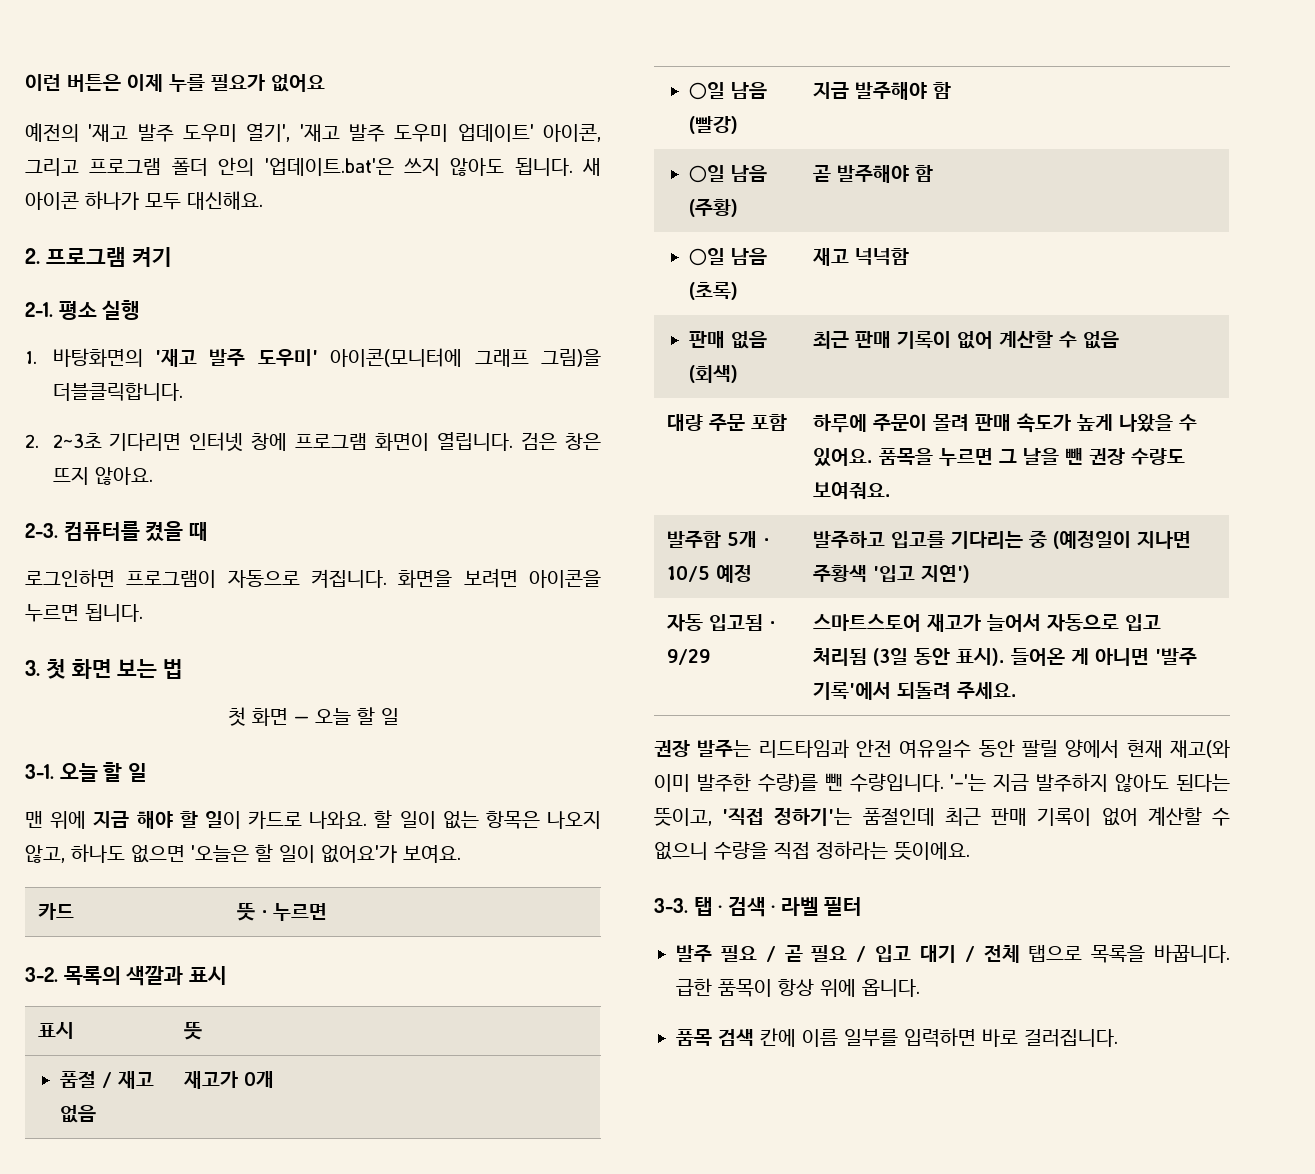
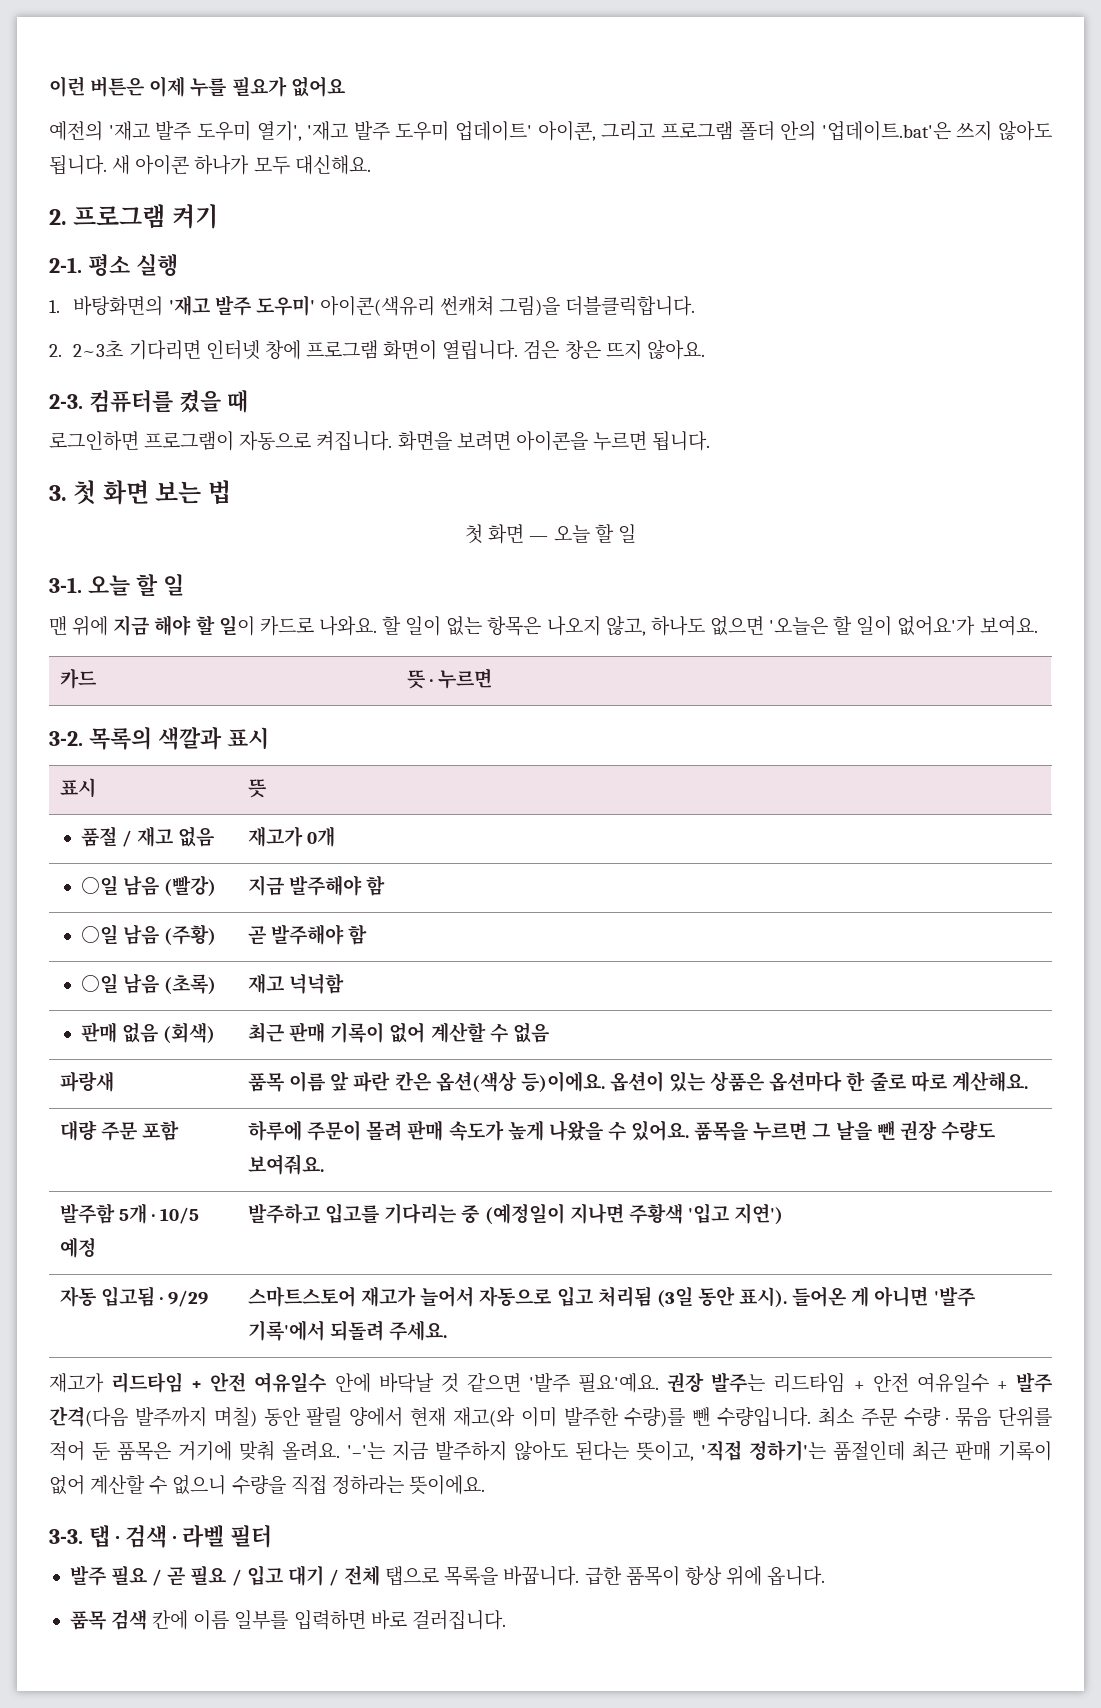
[330,348,529,367] 아이콘(모니터에 그래프 -> [319,295,495,316] 아이콘(색유리 썬캐쳐
(1120, 340) none -> [60,1071,115,1092] [248,1071,1028,1093] // 파랑새 | 품목 이름 앞 파란 칸은 옵션(색상 등)이에요. 옵션이 있는 상품은 옵션마다 한 줄로 따로 계산해요.
[654,739,972,758] 권장 발주는 리드타임과 안전 여유일수 -> [49,1372,1053,1393] [49,1406,257,1427] 재고가 리드타임 + 안전 여유일수 안에 바닥날 것 같으면 '발주 필요'예요. 권장 발주는 리드타임 + 안전 여유일수 + 발주 간격(다음 발주까지 며칠)
(944, 782) none -> [817,1407,1053,1427] [49,1440,340,1461] 최소 주문 수량 · 묶음 단위를 적어 둔 품목은 거기에 맞춰 올려요.

